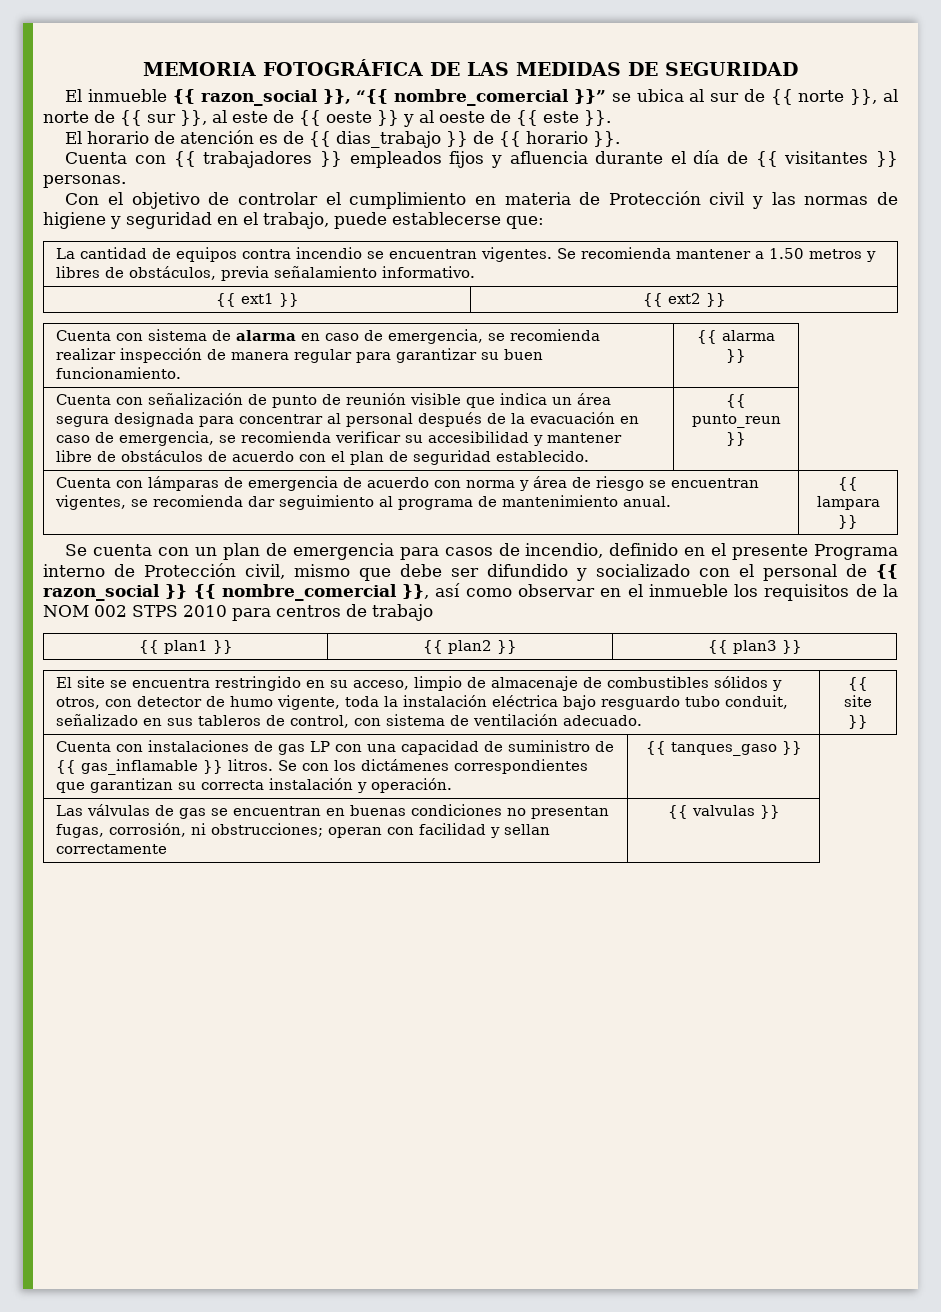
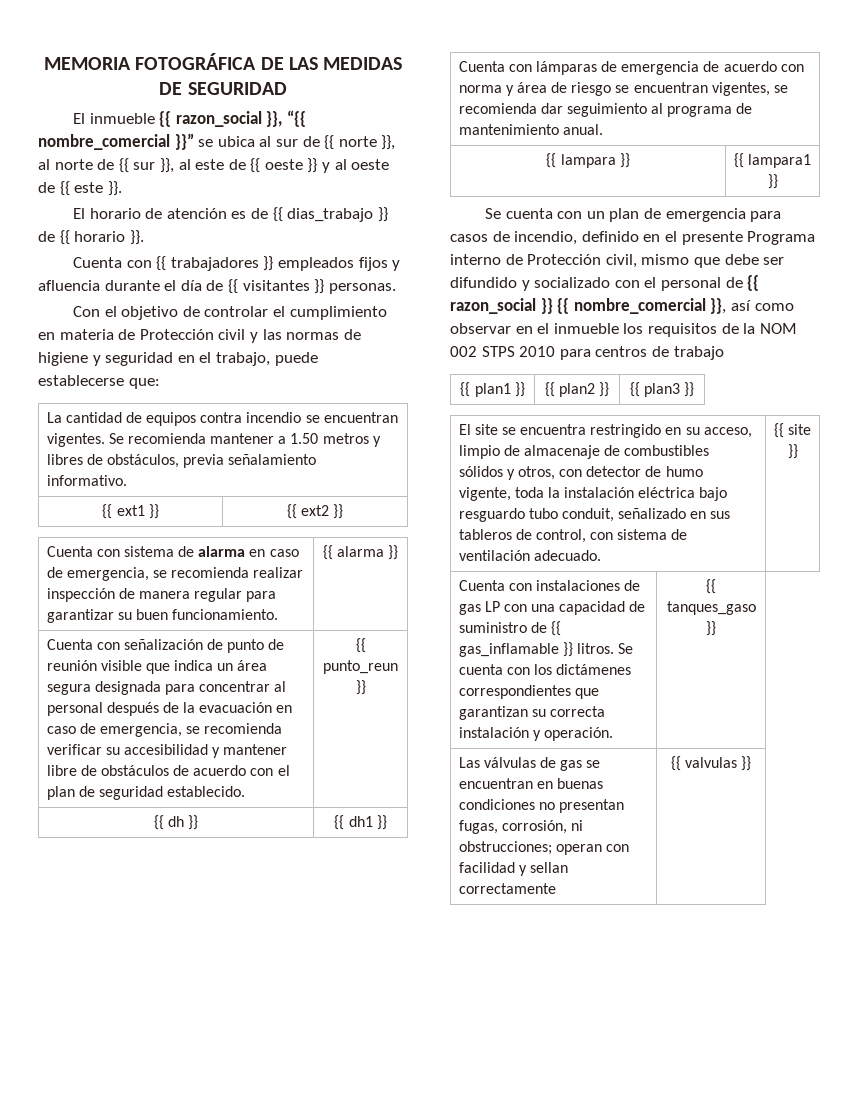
(746, 439) none -> [153,815,199,830] [334,815,387,830] // {{ dh }} | {{ dh1 }}
[838,477,858,491] [816,496,880,510] | {{ lampara -> [546,153,630,168] [733,153,812,168] // {{ lampara }} | {{ lampara1
(297, 765) none -> [458,664,503,675] cuenta

